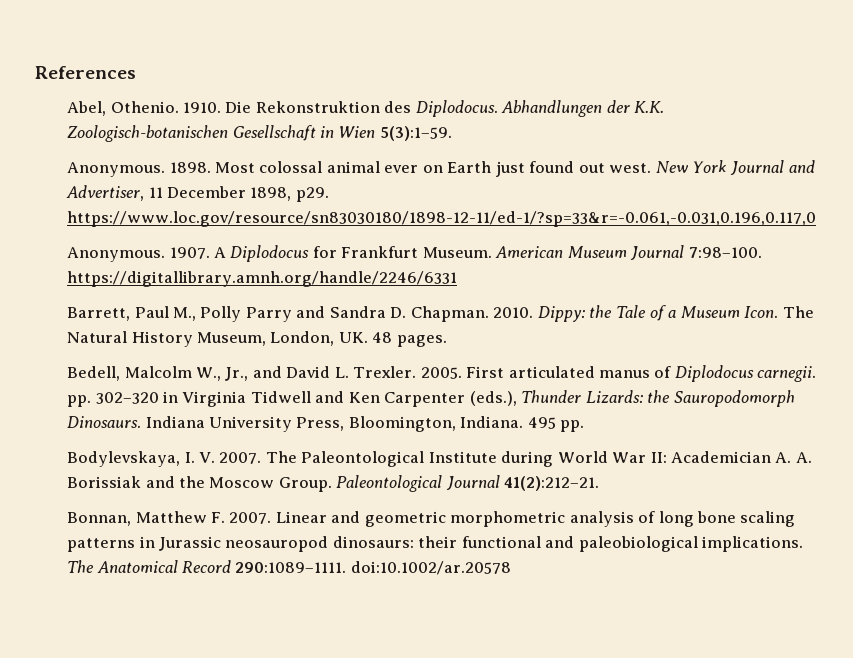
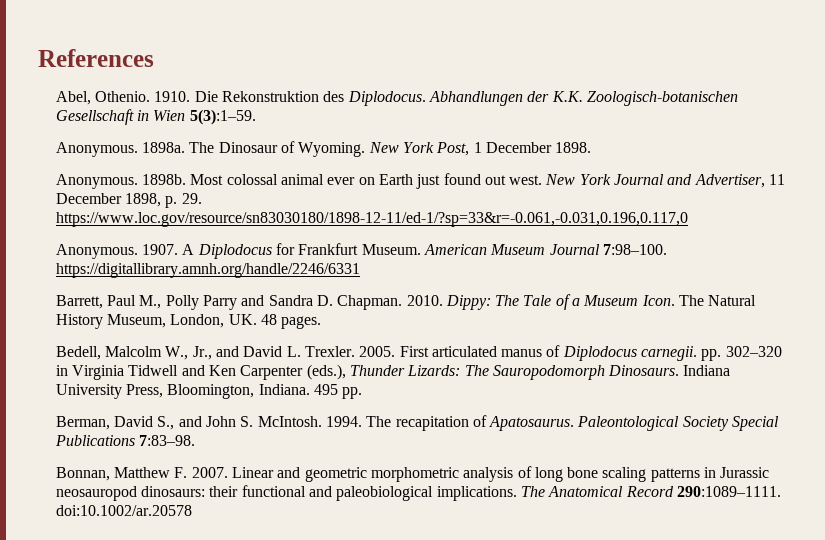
(166, 169) none -> [141,141,552,157] 1898a. The Dinosaur of Wyoming. New York Post, 1 December
(211, 167) none -> [55,174,186,189] // Anonymous. 1898b.
[295,187,329,202] p29. -> [165,193,202,208] p. 29.
[589,305,613,318] the -> [495,295,520,306] The
[647,390,671,403] the -> [464,365,489,376] The
[67,451,812,467] [67,475,600,492] Bodylevskaya, I. V. 2007. The Paleontological Institute during World War II: Academician A. A. Borissiak and the Moscow Group. Paleontological Journal 41(2):212–21. -> [55,415,780,431] [54,435,195,446] Berman, David S., and John S. McIntosh. 1994. The recapitation of Apatosaurus. Paleontological Society Special Publications 7:83–98.

